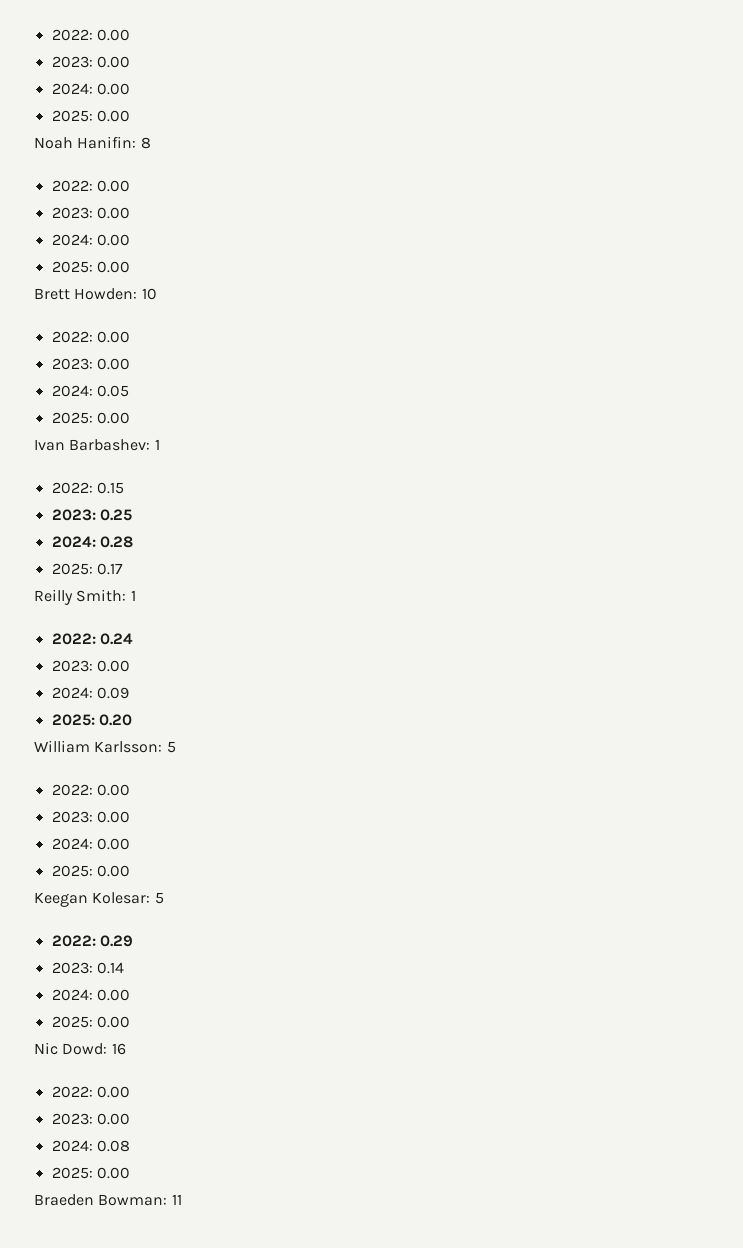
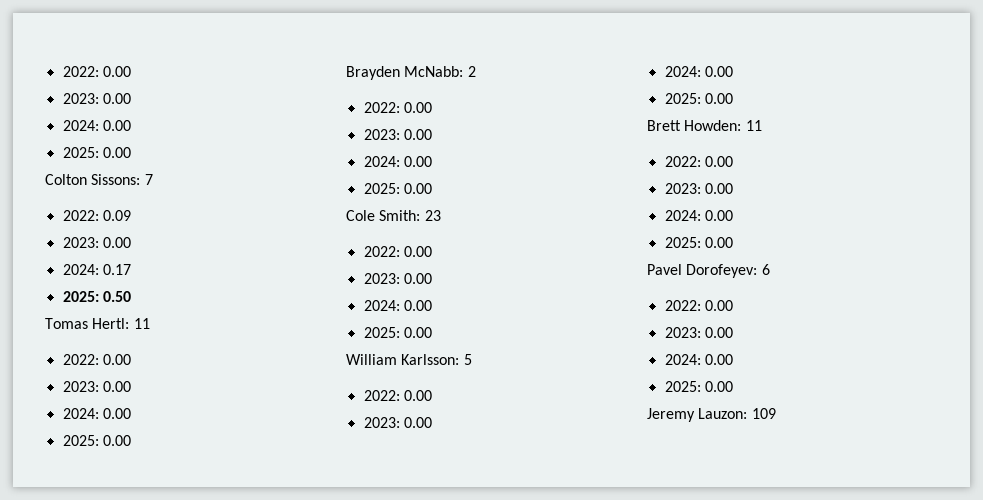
[51,29,130,41] [51,56,130,68] [51,83,130,95] [51,110,130,122] [34,136,151,149] [51,180,130,192] [51,207,130,219] [51,234,130,246] [51,261,130,273] [34,288,157,300] [51,331,130,343] [51,358,130,370] [51,385,129,397] [51,412,130,424] [34,439,160,451] [51,482,124,494] [51,509,132,521] [51,536,133,548] [51,563,123,575] [34,589,136,605] [51,633,133,645] [51,660,130,672] [51,687,129,699] [51,714,132,726] 2022: 0.00 // 2023: 0.00 // 2024: 0.00 // 2025: 0.00 // Noah Hanifin: 8 // 2022: 0.00 // 2023: 0.00 // 2024: 0.00 // 2025: 0.00 // Brett Howden: 10 // 2022: 0.00 // 2023: 0.00 // 2024: 0.05 // 2025: 0.00 // Ivan Barbashev: 1 // 2022: 0.15 // 2023: 0.25 // 2024: 0.28 // 2025: 0.17 // Reilly Smith: 1 // 2022: 0.24 // 2023: 0.00 // 2024: 0.09 // 2025: 0.20 -> [62,66,131,77] [62,93,131,104] [62,120,131,131] [62,147,131,158] [45,174,153,185] [62,210,131,221] [62,237,131,248] [62,264,131,275] [62,291,131,302] [45,318,150,329] [62,354,131,365] [62,381,131,392] [62,408,131,419] [62,435,131,446] [346,66,476,80] [363,102,432,113] [363,129,432,140] [363,156,432,167] [363,183,432,194] [346,210,441,221] [363,246,432,257] [363,273,432,284] [363,300,432,311] [363,327,432,338] 2022: 0.00 // 2023: 0.00 // 2024: 0.00 // 2025: 0.00 // Colton Sissons: 7 // 2022: 0.09 // 2023: 0.00 // 2024: 0.17 // 2025: 0.50 // Tomas Hertl: 11 // 2022: 0.00 // 2023: 0.00 // 2024: 0.00 // 2025: 0.00 // Brayden McNabb: 2 // 2022: 0.00 // 2023: 0.00 // 2024: 0.00 // 2025: 0.00 // Cole Smith: 23 // 2022: 0.00 // 2023: 0.00 // 2024: 0.00 // 2025: 0.00
[34,892,164,907] [51,935,133,947] [51,962,124,974] [51,989,130,1001] [51,1016,130,1028] [34,1042,126,1055] [51,1086,130,1098] [51,1113,130,1125] [51,1140,130,1152] [51,1167,130,1179] [34,1194,182,1206] Keegan Kolesar: 5 // 2022: 0.29 // 2023: 0.14 // 2024: 0.00 // 2025: 0.00 // Nic Dowd: 16 // 2022: 0.00 // 2023: 0.00 // 2024: 0.08 // 2025: 0.00 // Braeden Bowman: 11 -> [647,120,762,131] [664,156,733,167] [664,183,733,194] [664,210,733,221] [664,237,733,248] [647,264,770,278] [664,300,733,311] [664,327,733,338] [664,354,733,365] [664,381,733,392] [647,408,776,422] Brett Howden: 11 // 2022: 0.00 // 2023: 0.00 // 2024: 0.00 // 2025: 0.00 // Pavel Dorofeyev: 6 // 2022: 0.00 // 2023: 0.00 // 2024: 0.00 // 2025: 0.00 // Jeremy Lauzon: 109

